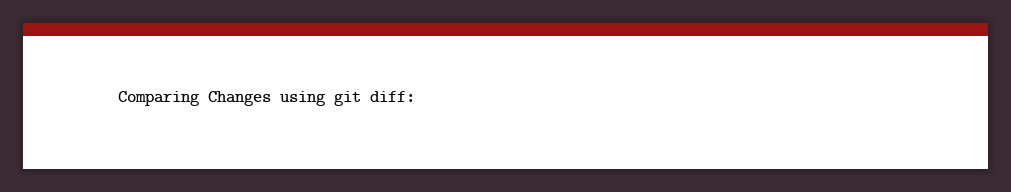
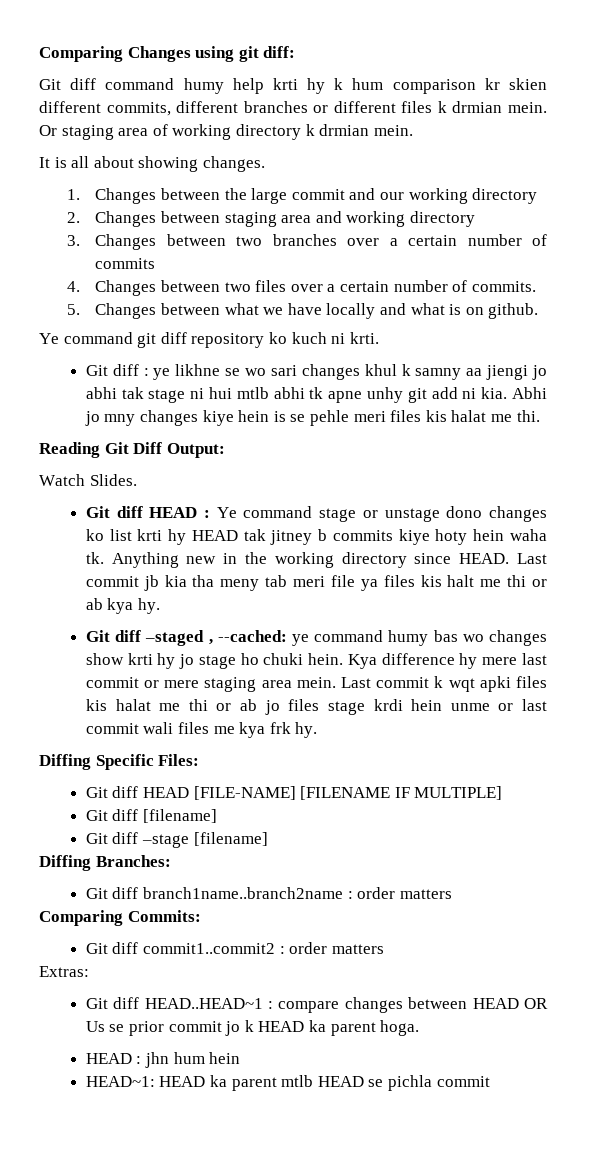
(415, 96) none -> [39,78,547,94] [39,101,547,116] [39,124,413,140] [39,156,265,172] [67,188,538,204] [67,211,475,227] [67,234,547,250] [95,258,156,269] [67,280,536,296] [67,303,539,319] [39,332,379,348] [85,364,548,380] [85,387,547,403] [84,410,540,426] [39,442,225,458] [39,474,137,486] [85,506,547,522] [85,529,547,545] [85,552,548,568] [85,575,548,591] [85,598,161,614] [85,630,547,646] [85,653,547,669] [85,676,547,692] [85,699,547,715] [85,722,318,738] [39,754,200,770] [85,786,503,800] [85,809,218,823] [85,832,268,848] [39,855,171,871] [85,887,452,899] [39,910,201,926] [85,942,384,954] [39,966,89,977] [85,997,548,1013] [85,1020,420,1036] [85,1052,241,1068] [85,1075,490,1091] // Git diff command humy help krti hy k hum comparison kr skien different commits, different branches or different files k drmian mein. Or staging area of working directory k drmian mein. // It is all about showing changes. // 1. Changes between the large commit and our working directory // 2. Changes between staging area and working directory // 3. Changes between two branches over a certain number of commits // 4. Changes between two files over a certain number of commits. // 5. Changes between what we have locally and what is on github. // Ye command git diff repository ko kuch ni krti. // Git diff : ye likhne se wo sari changes khul k samny aa jiengi jo abhi tak stage ni hui mtlb abhi tk apne unhy git add ni kia. Abhi jo mny changes kiye hein is se pehle meri files kis halat me thi. // Reading Git Diff Output: // Watch Slides. // Git diff HEAD : Ye command stage or unstage dono changes ko list krti hy HEAD tak jitney b commits kiye hoty hein waha tk. Anything new in the working directory since HEAD. Last commit jb kia tha meny tab meri file ya files kis halt me thi or ab kya hy. // Git diff –staged , --cached: ye command humy bas wo changes show krti hy jo stage ho chuki hein. Kya difference hy mere last commit or mere staging area mein. Last commit k wqt apki files kis halat me thi or ab jo files stage krdi hein unme or last commit wali files me kya frk hy. // Diffing Specific Files: // Git diff HEAD [FILE-NAME] [FILENAME IF MULTIPLE] // Git diff [filename] // Git diff –stage [filename] // Diffing Branches: // Git diff branch1name..branch2name : order matters // Comparing Commits: // Git diff commit1..commit2 : order matters // Extras: // Git diff HEAD..HEAD~1 : compare changes between HEAD OR Us se prior commit jo k HEAD ka parent hoga. // HEAD : jhn hum hein // HEAD~1: HEAD ka parent mtlb HEAD se pichla commit

